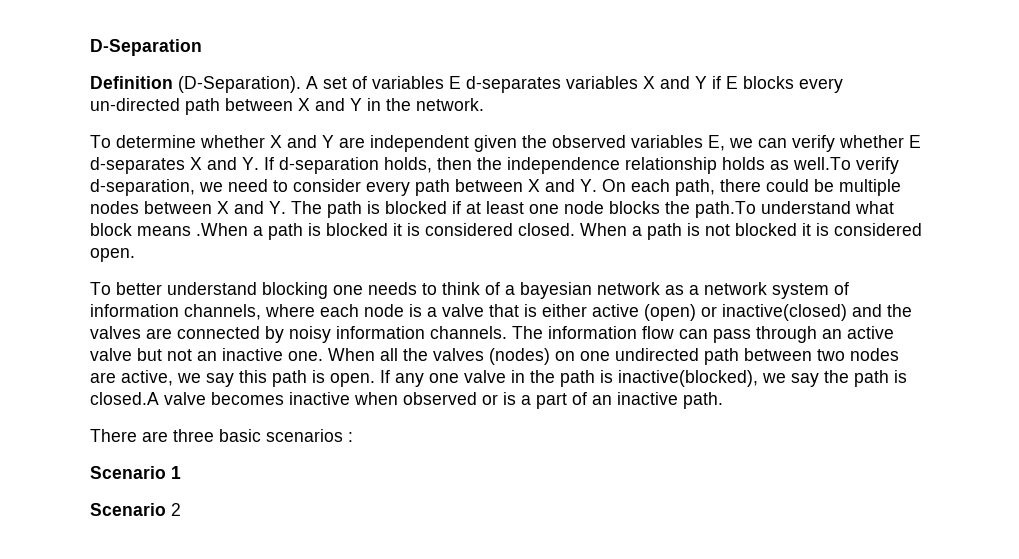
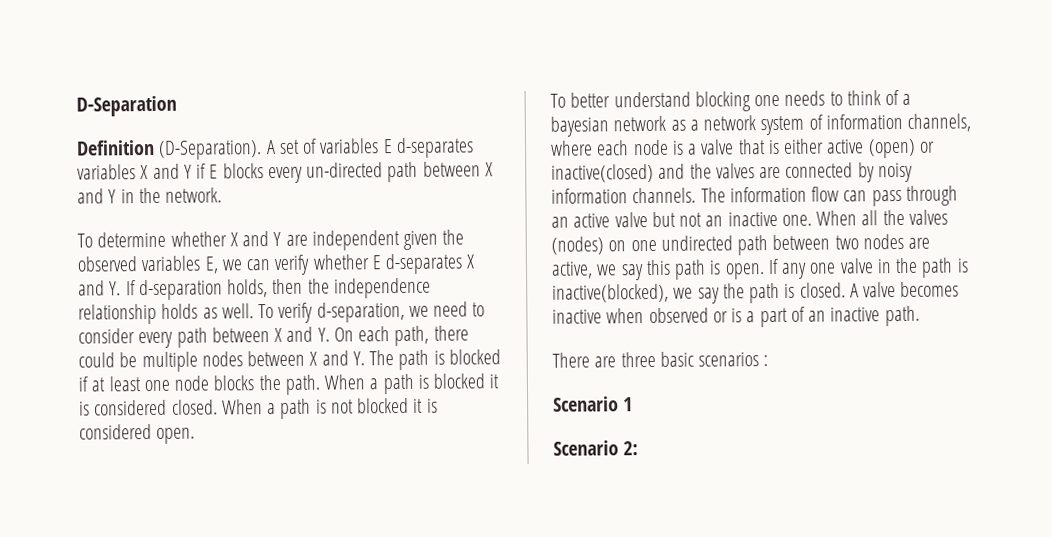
[793,157,851,170] well.To -> [221,303,275,319] well. To
[695,201,894,218] [90,223,248,236] path.To understand what block means .When -> [284,374,366,395] path. When
[90,392,159,405] closed.A -> [799,282,859,298] closed. A
[171,503,181,516] 2 -> [623,441,639,456] 2:

